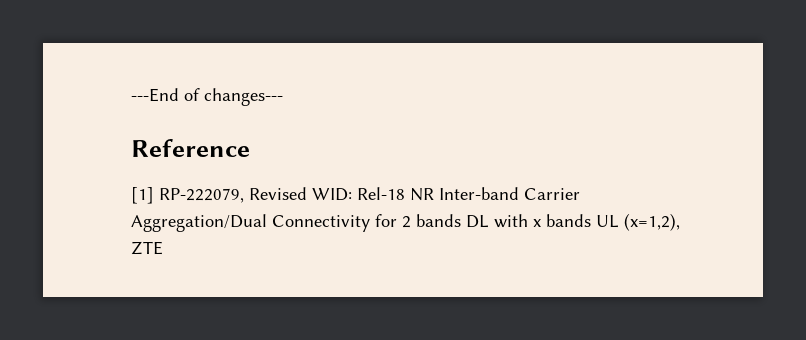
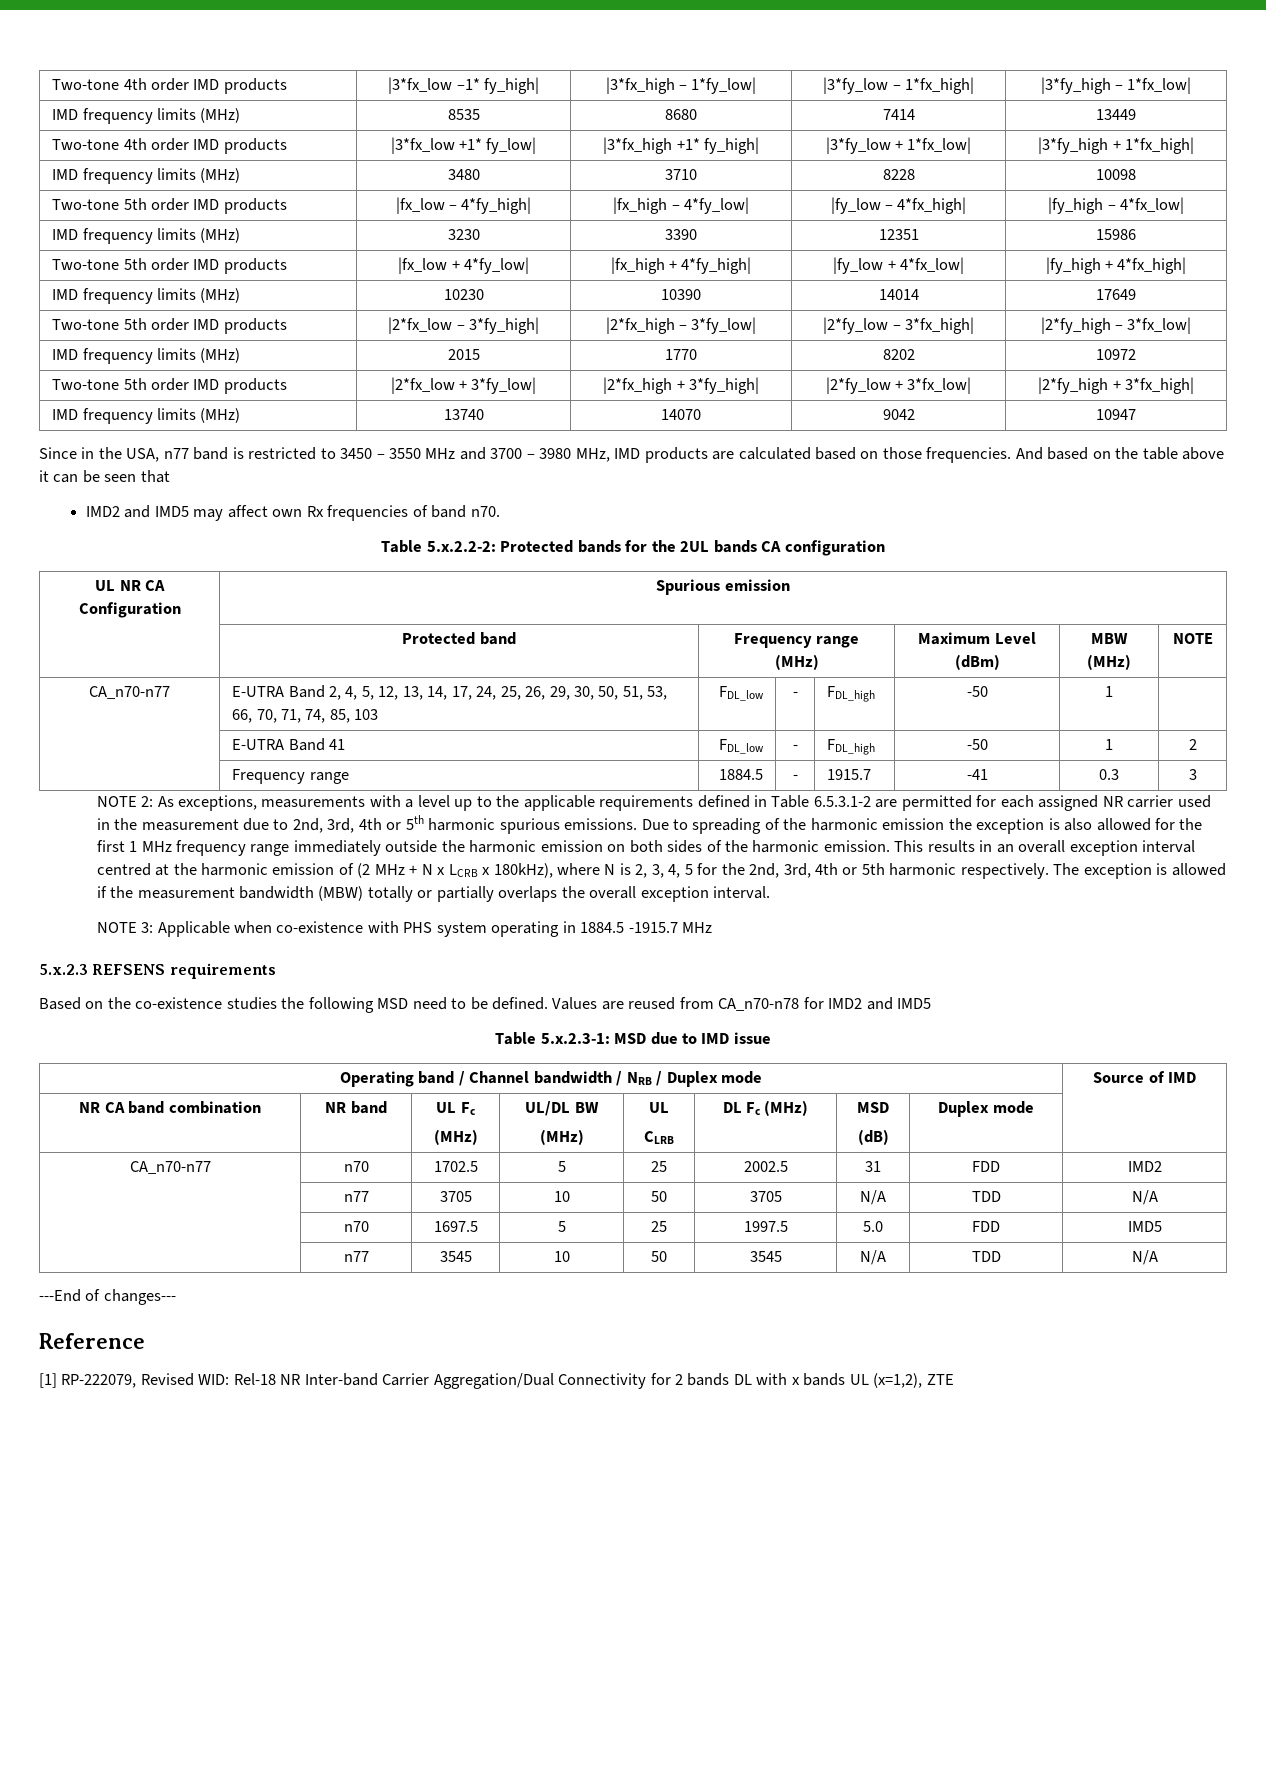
(131, 95) none -> [52,78,287,94] [388,77,539,94] [605,77,757,94] [823,77,974,94] [1040,77,1192,94] [52,108,241,124] [447,109,480,120] [665,109,697,120] [882,109,915,120] [1096,109,1136,120] [52,138,287,154] [390,137,537,154] [603,137,759,154] [825,137,972,154] [1038,137,1194,154] [52,168,241,184] [447,169,480,180] [665,169,697,180] [882,169,915,180] [1096,169,1136,180] [52,198,287,214] [395,197,532,214] [613,197,749,214] [830,197,967,214] [1048,197,1184,214] [52,228,241,244] [447,229,480,240] [665,229,697,240] [878,229,919,240] [1096,229,1136,240] [52,258,287,274] [398,257,529,274] [610,257,752,274] [833,257,964,274] [1045,257,1187,274] [52,288,241,304] [443,289,484,300] [661,289,701,300] [878,289,919,300] [1096,289,1136,300] [52,318,287,334] [388,317,539,334] [605,317,757,334] [823,317,974,334] [1040,317,1192,334] [52,348,241,364] [447,349,480,360] [665,349,697,360] [882,349,915,360] [1096,349,1136,360] [52,378,287,394] [390,377,537,394] [603,377,759,394] [825,377,972,394] [1038,377,1194,394] [52,408,241,424] [443,409,484,420] [661,409,701,420] [882,409,915,420] [1096,409,1136,420] [39,447,1225,463] [39,470,170,483] [85,505,500,521] [381,540,885,556] [95,580,165,591] [78,602,181,618] [656,579,790,595] [402,632,516,645] [733,633,860,648] [774,654,819,670] [918,632,1036,645] [954,654,1000,670] [1091,633,1128,644] [1087,654,1131,670] [1172,633,1213,644] [89,686,170,699] [232,685,668,700] [232,709,379,723] [718,686,763,701] [792,692,798,697] [827,686,876,702] [966,686,988,697] [1105,686,1113,697] [232,738,345,751] [718,739,763,754] [792,745,798,750] [827,739,876,755] [966,739,988,750] [1105,739,1113,750] [1188,739,1197,750] [232,769,349,784] [718,769,763,780] [792,775,798,780] [827,769,872,780] [966,769,988,780] [1099,769,1119,780] [1188,769,1197,780] [96,795,1211,811] [96,815,1203,834] [96,840,1196,856] [96,863,1226,879] [96,886,771,902] [96,921,713,937] [39,963,276,979] [39,997,932,1013] [495,1032,771,1045] [339,1071,763,1087] [1093,1071,1196,1083] [79,1101,261,1114] [325,1101,387,1114] [436,1102,476,1115] [433,1129,478,1145] [525,1101,599,1116] [539,1129,584,1145] [649,1102,669,1113] [644,1131,674,1144] [722,1100,809,1116] [857,1102,889,1113] [857,1129,889,1145] [938,1101,1034,1117] [129,1161,211,1174] [343,1161,369,1172] [433,1161,478,1172] [557,1161,566,1172] [651,1161,667,1172] [743,1161,788,1172] [865,1161,881,1172] [972,1161,1000,1172] [1127,1161,1162,1172] [343,1191,369,1202] [439,1191,472,1202] [553,1191,570,1202] [651,1191,667,1202] [749,1191,782,1202] [860,1190,886,1205] [971,1191,1001,1202] [1131,1190,1158,1205] [343,1221,369,1232] [433,1221,478,1232] [557,1221,566,1232] [651,1221,667,1232] [743,1221,788,1232] [863,1221,883,1232] [972,1221,1000,1232] [1127,1221,1162,1232] [343,1251,369,1262] [439,1251,472,1262] [553,1251,570,1262] [651,1251,667,1262] [749,1251,782,1262] [860,1250,886,1265] [971,1251,1001,1262] [1131,1250,1158,1265] Two-tone 4th order IMD products | |3*fx_low –1* fy_high| | |3*fx_high – 1*fy_low| | |3*fy_low – 1*fx_high| | |3*fy_high – 1*fx_low| // IMD frequency limits (MHz) | 8535 | 8680 | 7414 | 13449 // Two-tone 4th order IMD products | |3*fx_low +1* fy_low| | |3*fx_high +1* fy_high| | |3*fy_low + 1*fx_low| | |3*fy_high + 1*fx_high| // IMD frequency limits (MHz) | 3480 | 3710 | 8228 | 10098 // Two-tone 5th order IMD products | |fx_low – 4*fy_high| | |fx_high – 4*fy_low| | |fy_low – 4*fx_high| | |fy_high – 4*fx_low| // IMD frequency limits (MHz) | 3230 | 3390 | 12351 | 15986 // Two-tone 5th order IMD products | |fx_low + 4*fy_low| | |fx_high + 4*fy_high| | |fy_low + 4*fx_low| | |fy_high + 4*fx_high| // IMD frequency limits (MHz) | 10230 | 10390 | 14014 | 17649 // Two-tone 5th order IMD products | |2*fx_low – 3*fy_high| | |2*fx_high – 3*fy_low| | |2*fy_low – 3*fx_high| | |2*fy_high – 3*fx_low| // IMD frequency limits (MHz) | 2015 | 1770 | 8202 | 10972 // Two-tone 5th order IMD products | |2*fx_low + 3*fy_low| | |2*fx_high + 3*fy_high| | |2*fy_low + 3*fx_low| | |2*fy_high + 3*fx_high| // IMD frequency limits (MHz) | 13740 | 14070 | 9042 | 10947 // Since in the USA, n77 band is restricted to 3450 – 3550 MHz and 3700 – 3980 MHz, IMD products are calculated based on those frequencies. And based on the table above it can be seen that // IMD2 and IMD5 may affect own Rx frequencies of band n70. // Table 5.x.2.2-2: Protected bands for the 2UL bands CA configuration // UL NR CA Configuration | Spurious emission // | Protected band | Frequency range (MHz) | Maximum Level (dBm) | MBW (MHz) | NOTE // CA_n70-n77 | E-UTRA Band 2, 4, 5, 12, 13, 14, 17, 24, 25, 26, 29, 30, 50, 51, 53, 66, 70, 71, 74, 85, 103 | FDL_low | - | FDL_high | -50 | 1 | // | E-UTRA Band 41 | FDL_low | - | FDL_high | -50 | 1 | 2 // | Frequency range | 1884.5 | - | 1915.7 | -41 | 0.3 | 3 // NOTE 2: As exceptions, measurements with a level up to the applicable requirements defined in Table 6.5.3.1-2 are permitted for each assigned NR carrier used in the measurement due to 2nd, 3rd, 4th or 5th harmonic spurious emissions. Due to spreading of the harmonic emission the exception is also allowed for the first 1 MHz frequency range immediately outside the harmonic emission on both sides of the harmonic emission. This results in an overall exception interval centred at the harmonic emission of (2 MHz + N x LCRB x 180kHz), where N is 2, 3, 4, 5 for the 2nd, 3rd, 4th or 5th harmonic respectively. The exception is allowed if the measurement bandwidth (MBW) totally or partially overlaps the overall exception interval. // NOTE 3: Applicable when co-existence with PHS system operating in 1884.5 -1915.7 MHz // 5.x.2.3 REFSENS requirements // Based on the co-existence studies the following MSD need to be defined. Values are reused from CA_n70-n78 for IMD2 and IMD5 // Table 5.x.2.3-1: MSD due to IMD issue // Operating band / Channel bandwidth / NRB / Duplex mode | Source of IMD // NR CA band combination | NR band | UL Fc // (MHz) | UL/DL BW // (MHz) | UL // CLRB | DL Fc (MHz) | MSD // (dB) | Duplex mode | // CA_n70-n77 | n70 | 1702.5 | 5 | 25 | 2002.5 | 31 | FDD | IMD2 // | n77 | 3705 | 10 | 50 | 3705 | N/A | TDD | N/A // | n70 | 1697.5 | 5 | 25 | 1997.5 | 5.0 | FDD | IMD5 // | n77 | 3545 | 10 | 50 | 3545 | N/A | TDD | N/A //

